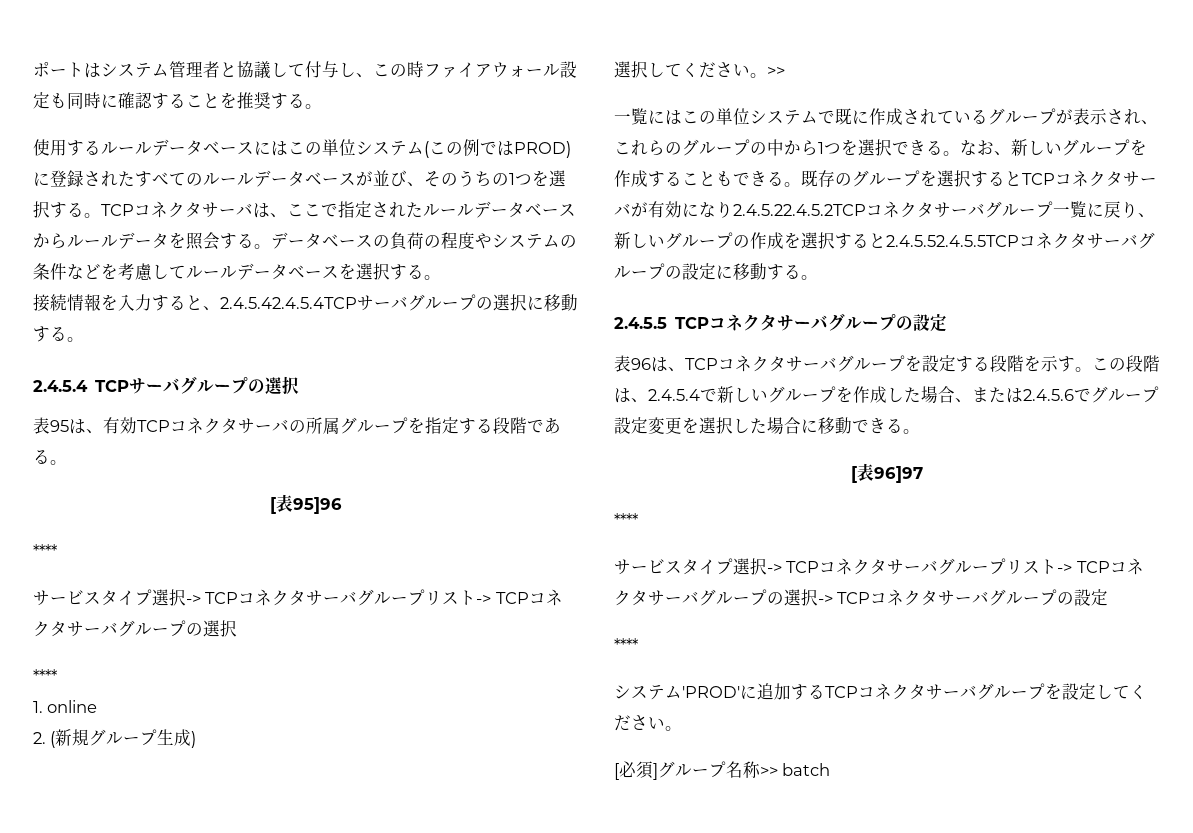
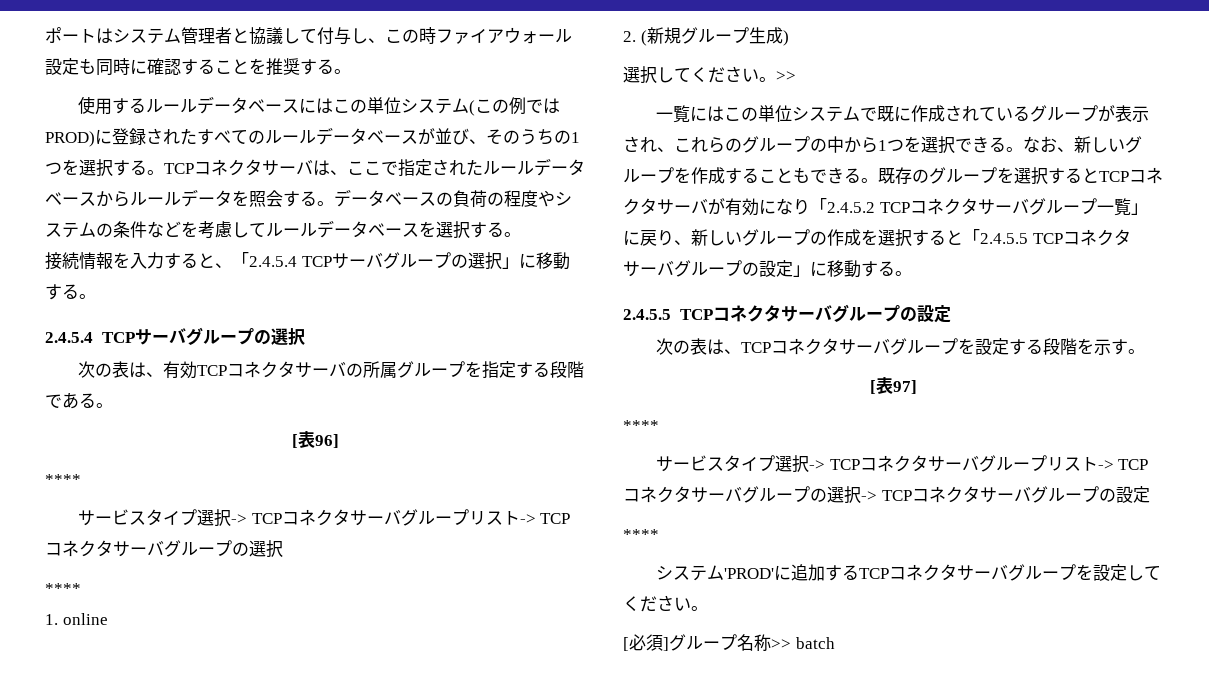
[220,294,527,311] 2.4.5.42.4.5.4TCPサーバグループの選択 -> [232,252,519,270] 「2.4.5.4 TCPサーバグループの選択」
[33,417,69,434] 表95 -> [78,361,130,378] 次の表
[293,497,342,514] 95]96 -> [315,434,339,448] 96]
[733,204,866,216] 2.4.5.22.4.5.2TCP -> [810,198,910,213] 「2.4.5.2 TCP
(1087, 209) none -> [1130,203,1148,215] 」
[886,232,1155,249] [614,263,716,280] 2.4.5.52.4.5.5TCPコネクタサーバグループの設定 -> [963,229,1131,246] [623,260,810,277] 「2.4.5.5 TCPコネクタサーバグループの設定」
[614,355,651,372] 表96 -> [656,338,708,355] 次の表
[1092,355,1160,372] [614,386,1159,403] [614,417,920,434] [851,463,923,483] この段階は、2.4.5.4で新しいグループを作成した場合、または2.4.5.6でグループ設定変更を選択した場合に移動できる。 // [表96]97 -> [870,377,917,394] // [表97]

